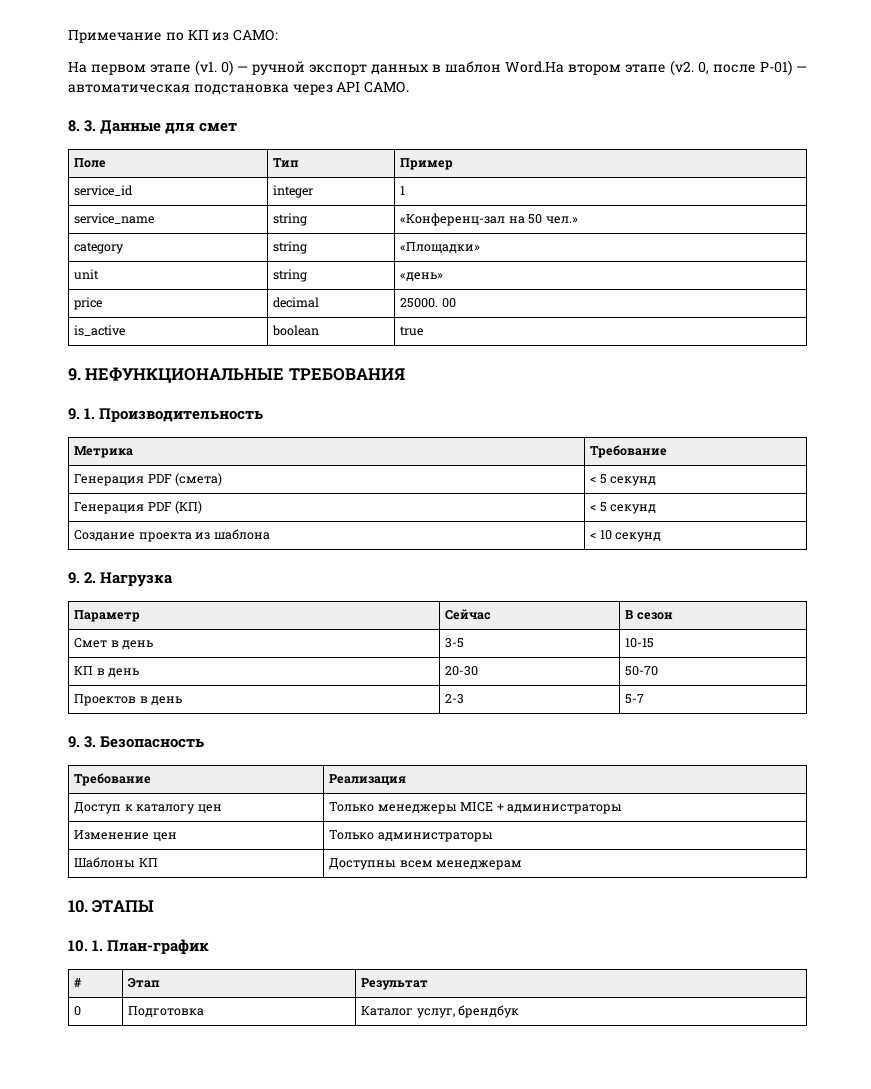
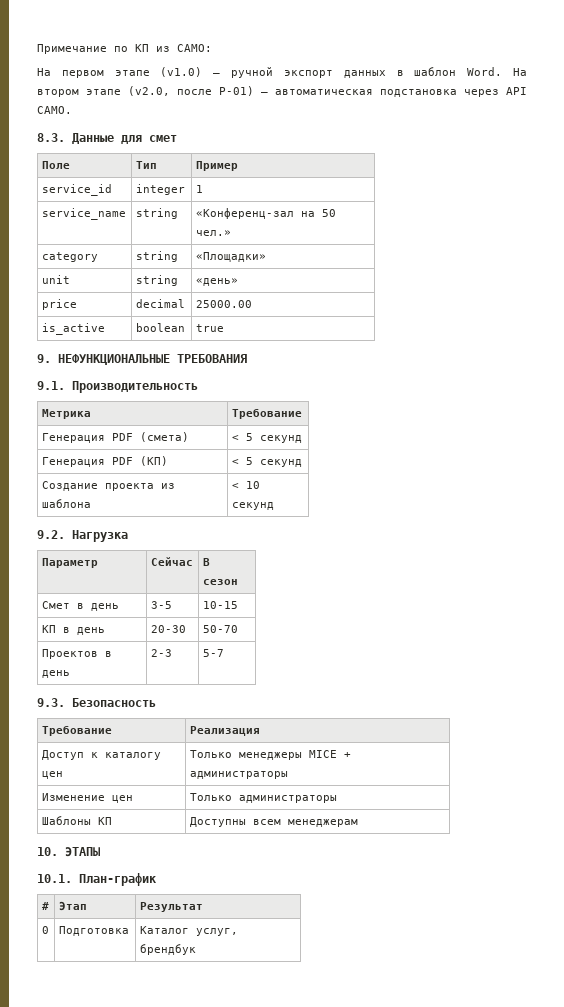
[195,60,233,76] (v1. 0) -> [160,67,203,77] (v1.0)
[505,60,709,76] Word.На втором этапе (v2. 0, -> [467,67,527,76] [37,86,170,97] Word. На втором этапе (v2.0,
[68,120,97,132] 8. 3. -> [37,133,65,142] 8.3.
[400,298,456,308] 25000. 00 -> [195,300,252,308] 25000.00
[68,408,96,420] 9. 1. -> [37,381,65,390] 9.1.
[68,572,97,584] 9. 2. -> [37,530,65,539] 9.2.
[68,736,97,748] 9. 3. -> [37,698,65,707] 9.3.
[68,940,104,952] 10. 1. -> [37,874,72,883] 10.1.

